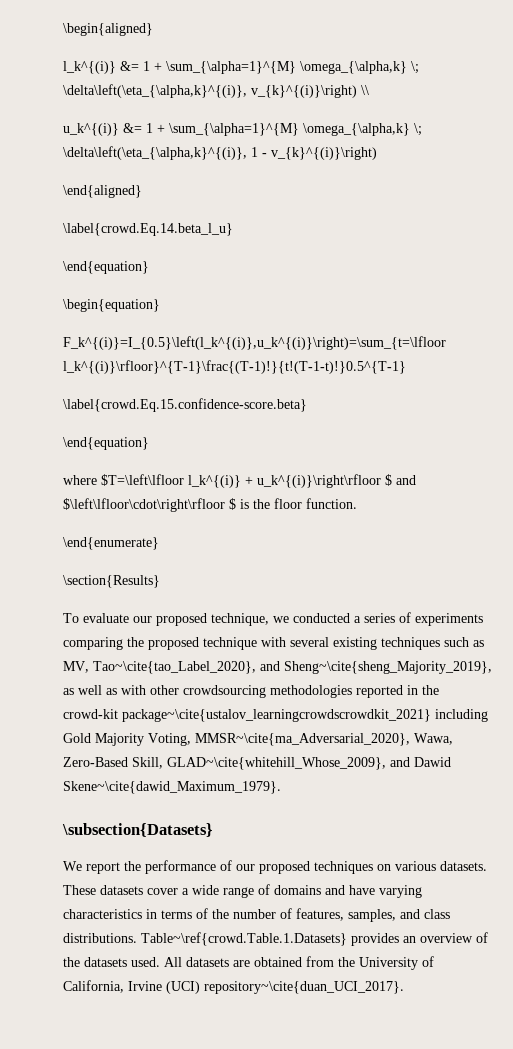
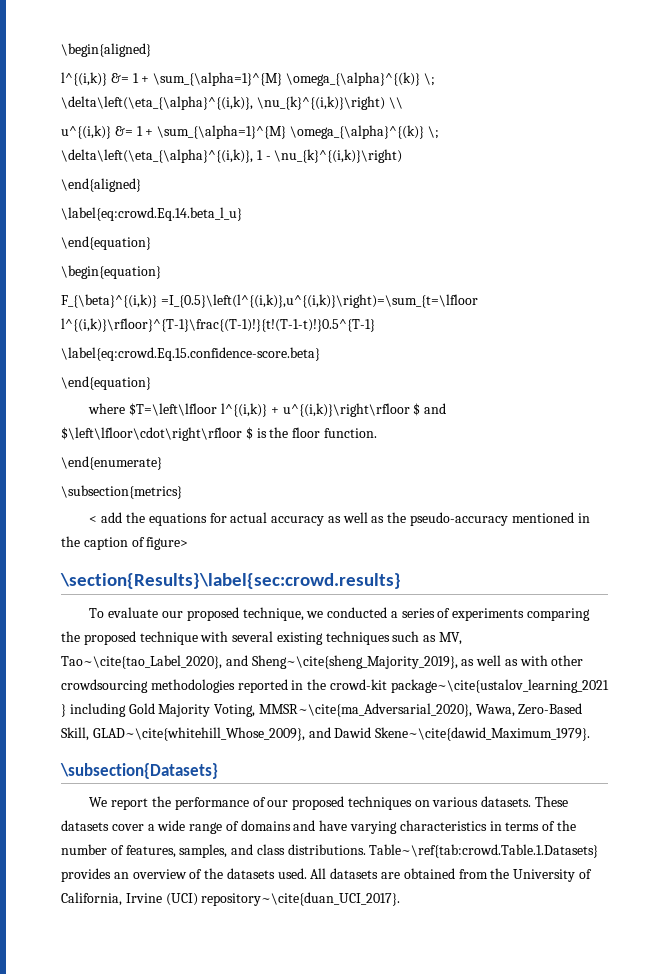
[63,61,419,74] [63,84,357,98] l_k^{(i)} &= 1 + \sum_{\alpha=1}^{M} \omega_{\alpha,k} \; \delta\left(\eta_{\alpha,k}^{(i)}, v_{k}^{(i)}\right) -> [61,72,435,86] [61,96,385,110] l^{(i,k)} &= 1 + \sum_{\alpha=1}^{M} \omega_{\alpha}^{(k)} \; \delta\left(\eta_{\alpha}^{(i,k)}, \nu_{k}^{(i,k)}\right)
[63,123,422,136] [63,146,247,160] u_k^{(i)} &= 1 + \sum_{\alpha=1}^{M} \omega_{\alpha,k} \; \delta\left(\eta_{\alpha,k}^{(i)}, -> [61,125,439,139] [61,149,253,163] u^{(i,k)} &= 1 + \sum_{\alpha=1}^{M} \omega_{\alpha}^{(k)} \; \delta\left(\eta_{\alpha}^{(i,k)},
[271,147,377,160] v_{k}^{(i)}\right) -> [274,149,403,163] \nu_{k}^{(i,k)}\right)
[63,223,233,236] \label{crowd.Eq.14.beta_l_u} -> [61,207,242,221] \label{eq:crowd.Eq.14.beta_l_u}
[63,336,446,350] [63,360,406,374] [63,398,307,412] F_k^{(i)}=I_{0.5}\left(l_k^{(i)},u_k^{(i)}\right)=\sum_{t=\lfloor l_k^{(i)}\rfloor}^{T-1}\frac{(T-1)!}{t!(T-1-t)!}0.5^{T-1} // \label{crowd.Eq.15.confidence-score.beta} -> [61,294,478,308] [61,318,375,332] [61,347,320,361] F_{\beta}^{(i,k)} =I_{0.5}\left(l^{(i,k)},u^{(i,k)}\right)=\sum_{t=\lfloor l^{(i,k)}\rfloor}^{T-1}\frac{(T-1)!}{t!(T-1-t)!}0.5^{T-1} // \label{eq:crowd.Eq.15.confidence-score.beta}
[188,474,381,488] l_k^{(i)} + u_k^{(i)}\right\rfloor -> [220,403,410,417] l^{(i,k)} + u^{(i,k)}\right\rfloor
[63,575,160,588] \section{Results} -> [61,485,182,499] [89,512,590,526] [61,536,189,550] [60,573,401,589] \subsection{metrics} // < add the equations for actual accuracy as well as the pseudo-accuracy mentioned in the caption of figure> // \section{Results}\label{sec:crowd.results}
[122,709,431,722] package~\cite{ustalov_learningcrowdscrowdkit_2021} -> [390,679,609,693] [61,704,66,717] package~\cite{ustalov_learning_2021 }
[141,932,347,946] Table~\ref{crowd.Table.1.Datasets} -> [369,844,599,858] Table~\ref{tab:crowd.Table.1.Datasets}

